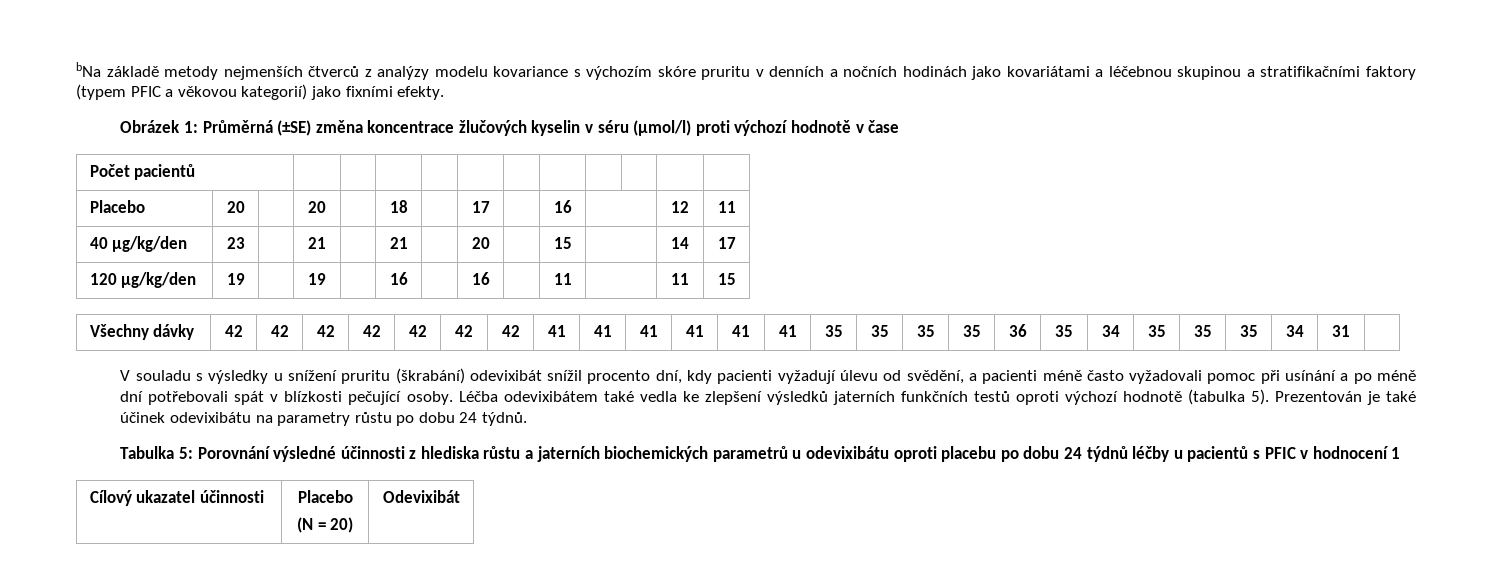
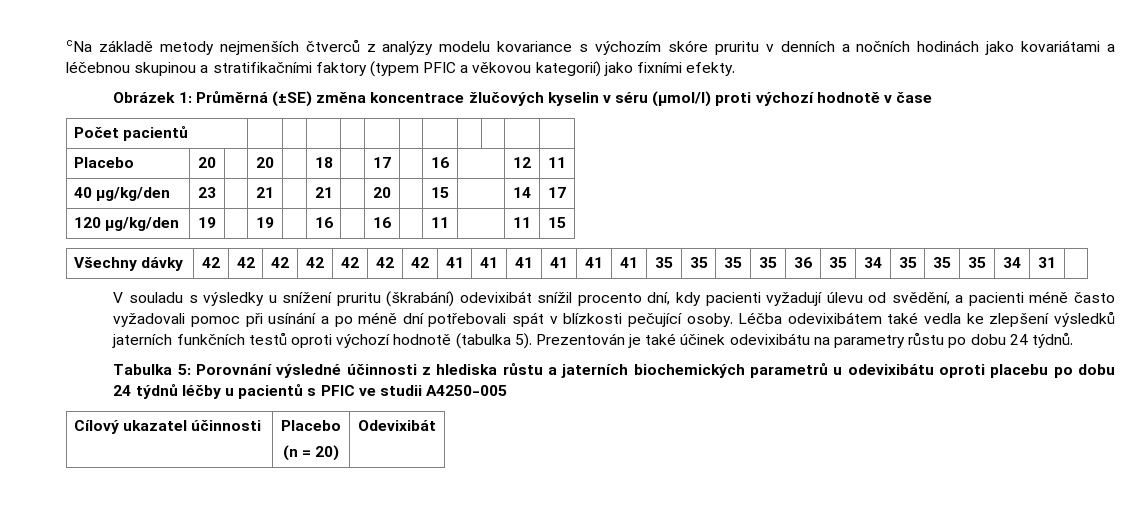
[76,62,101,77] bNa -> [66,40,92,52] cNa
[1300,446,1401,459] v hodnocení 1 -> [358,385,508,396] ve studii A4250-005
[296,517,313,533] (N -> [282,445,298,461] (n

